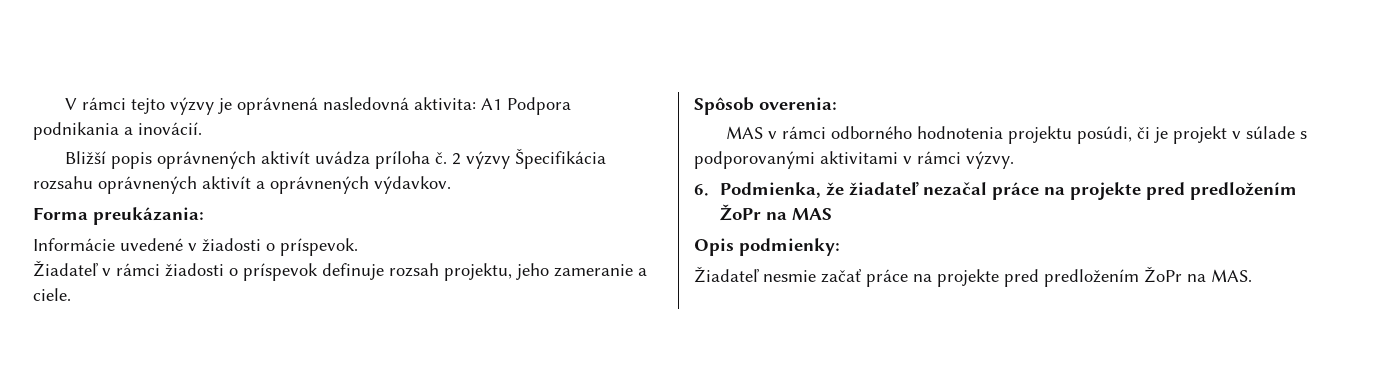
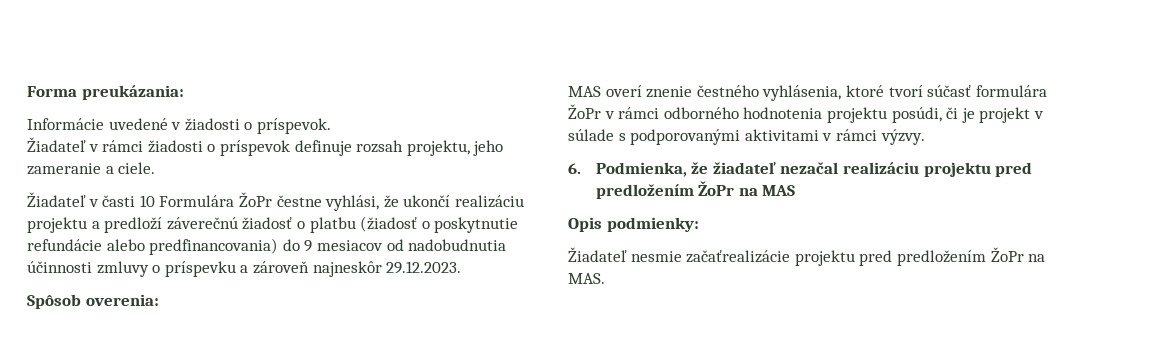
[65,97,572,115] [33,122,202,140] [65,148,607,169] [33,176,451,194] V rámci tejto výzvy je oprávnená nasledovná aktivita: A1 Podpora podnikania a inovácií. // Bližší popis oprávnených aktivít uvádza príloha č. 2 výzvy Špecifikácia rozsahu oprávnených aktivít a oprávnených výdavkov. // -> (27, 91) none
[694,97,837,115] [726,126,764,139] Spôsob overenia: // MAS -> [27,192,524,211] [27,216,519,233] [27,238,507,255] [27,261,462,277] [27,294,159,309] [568,85,1047,101] [568,104,601,119] Žiadateľ v časti 10 Formulára ŽoPr čestne vyhlási, že ukončí realizáciu projektu a predloží záverečnú žiadosť o platbu (žiadosť o poskytnutie refundácie alebo predfinancovania) do 9 mesiacov od nadobudnutia účinnosti zmluvy o príspevku a zároveň najneskôr 29.12.2023. // Spôsob overenia: // MAS overí znenie čestného vyhlásenia, ktoré tvorí súčasť formulára ŽoPr
[991,182,1141,200] práce na projekte -> [842,162,991,177] realizáciu projektu
[821,269,999,287] začať práce na projekte -> [686,250,855,266] začaťrealizácie projektu

